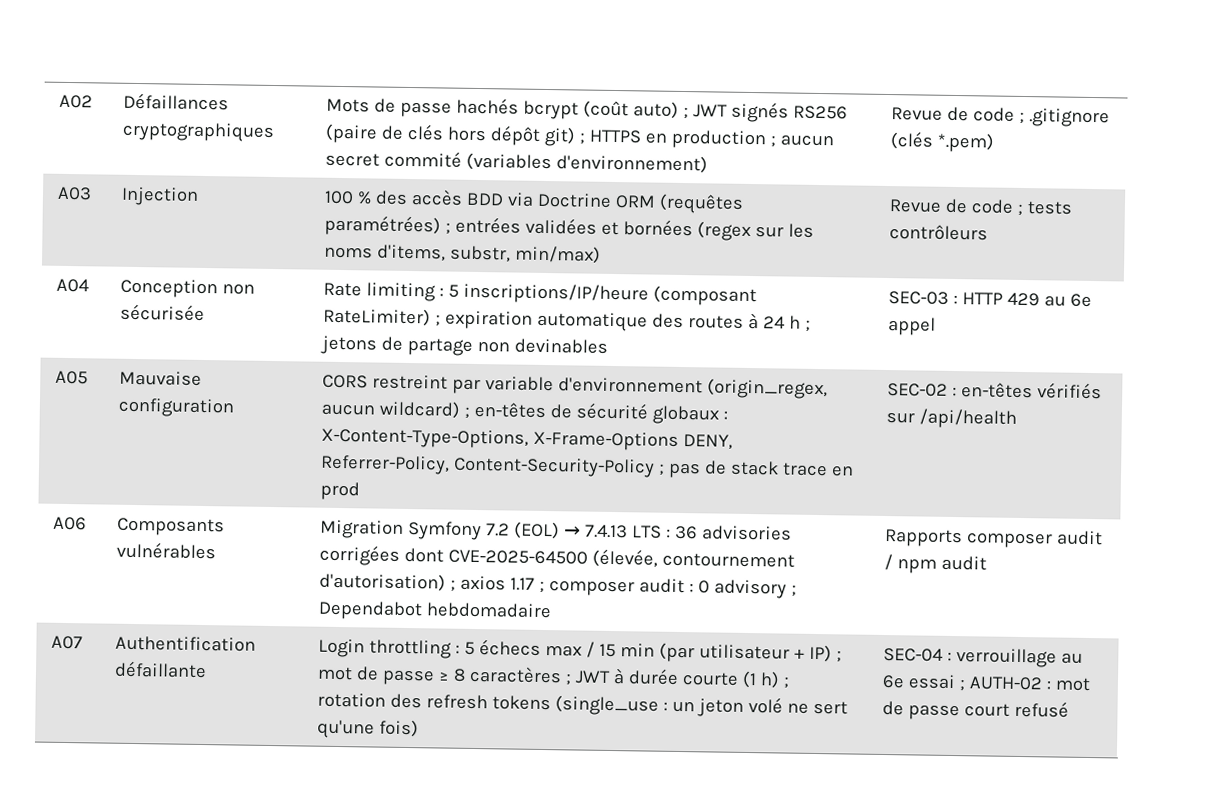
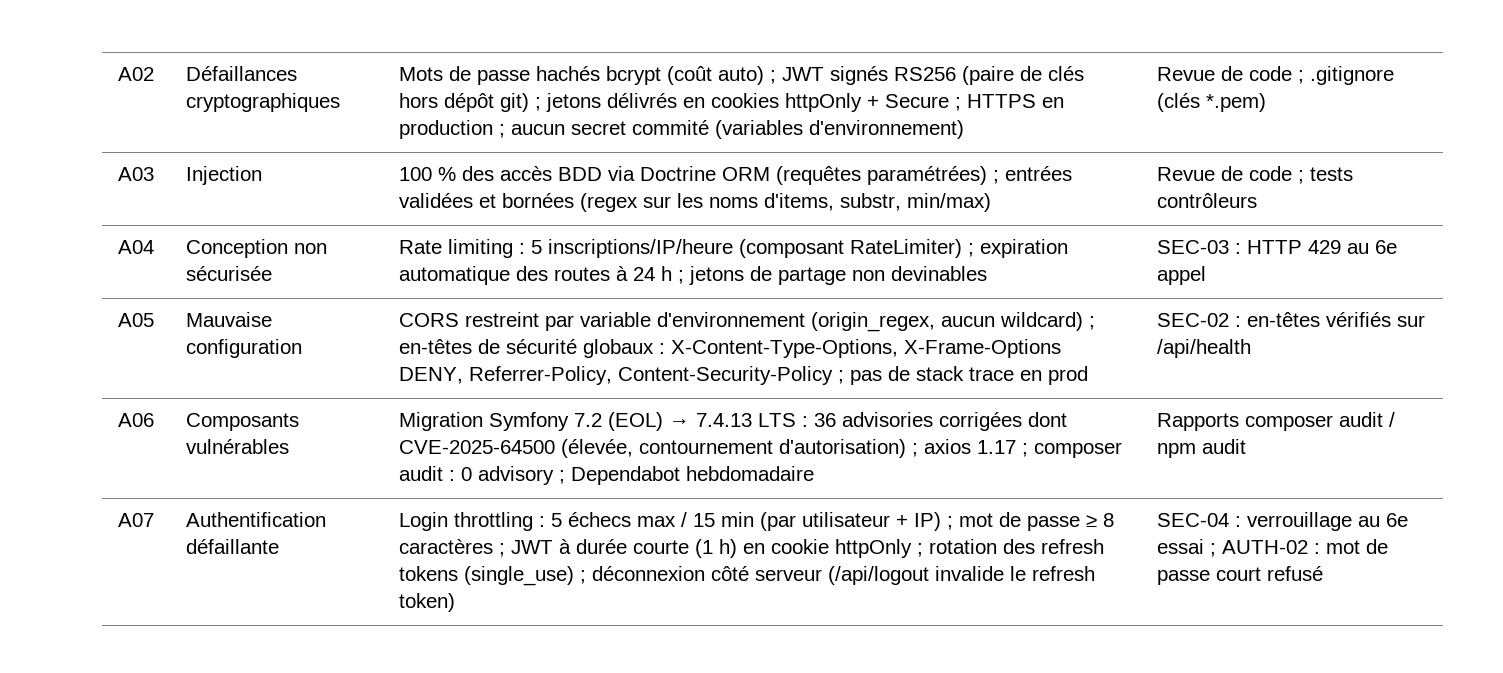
(586, 138) none -> [545,93,961,112] jetons délivrés en cookies httpOnly + Secure ;
(781, 680) none -> [742,539,912,558] en cookie httpOnly
[555,695,849,717] [317,719,420,739] (single_use : un jeton volé ne sert qu'une fois) -> [463,566,1095,586] [398,593,455,612] (single_use) ; déconnexion côté serveur (/api/logout invalide le refresh token)

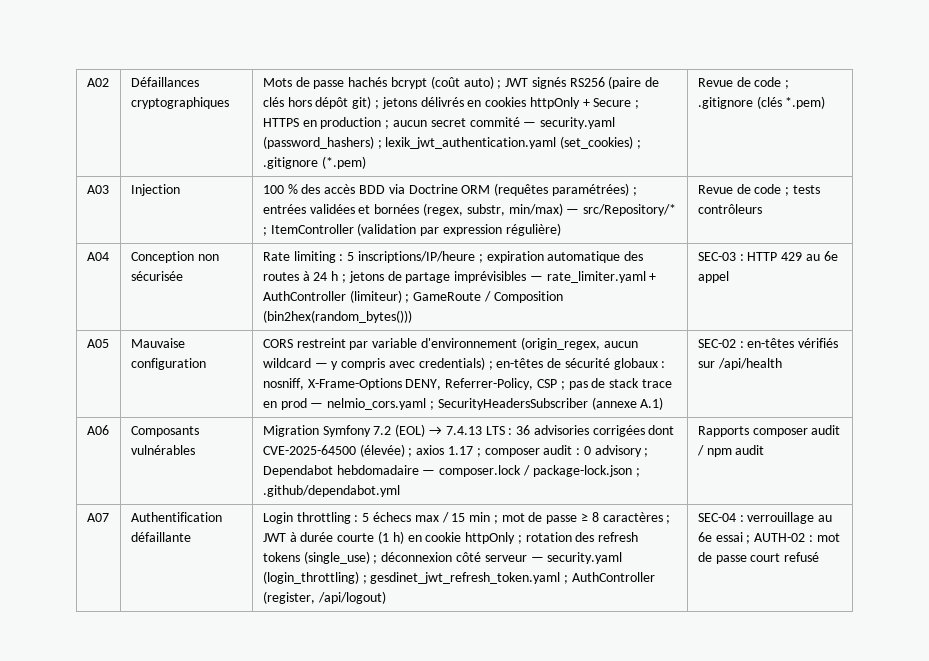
[714,120,964,139] (variables d'environnement) -> [523,117,616,129] [262,136,642,149] [262,156,366,169] — security.yaml (password_hashers) ; lexik_jwt_authentication.yaml (set_cookies) ; .gitignore (*.pem)
[579,193,991,212] (regex sur les noms d'items, substr, min/max) -> [423,203,677,216] [262,223,561,236] (regex, substr, min/max) — src/Repository/* ; ItemController (validation par expression régulière)
[738,239,962,258] (composant RateLimiter) -> (476, 257) none
[851,266,987,281] non devinables -> [454,271,657,283] [262,290,563,303] [262,310,412,323] imprévisibles — rate_limiter.yaml + AuthController (limiteur) ; GameRoute / Composition (bin2hex(random_bytes()))
[999,312,1083,331] wildcard) -> [262,357,485,370] wildcard — y compris avec credentials)
[670,339,898,358] X-Content-Type-Options, -> [262,378,304,390] nosniff,
[617,366,833,385] Content-Security-Policy -> [537,379,558,388] CSP
(1088, 375) none -> [310,397,664,410] — nelmio_cors.yaml ; SecurityHeadersSubscriber (annexe A.1)
[560,439,906,458] (élevée, contournement d'autorisation) -> [359,444,405,457] (élevée)
(814, 473) none -> [422,465,640,477] [262,485,400,497] — composer.lock / package-lock.json ; .github/dependabot.yml
[759,512,941,531] (par utilisateur + IP) -> (491, 517) none
[827,566,1095,585] [398,593,455,612] (/api/logout invalide le refresh token) -> [530,552,623,564] [262,571,656,584] [262,591,386,604] — security.yaml (login_throttling) ; gesdinet_jwt_refresh_token.yaml ; AuthController (register, /api/logout)

